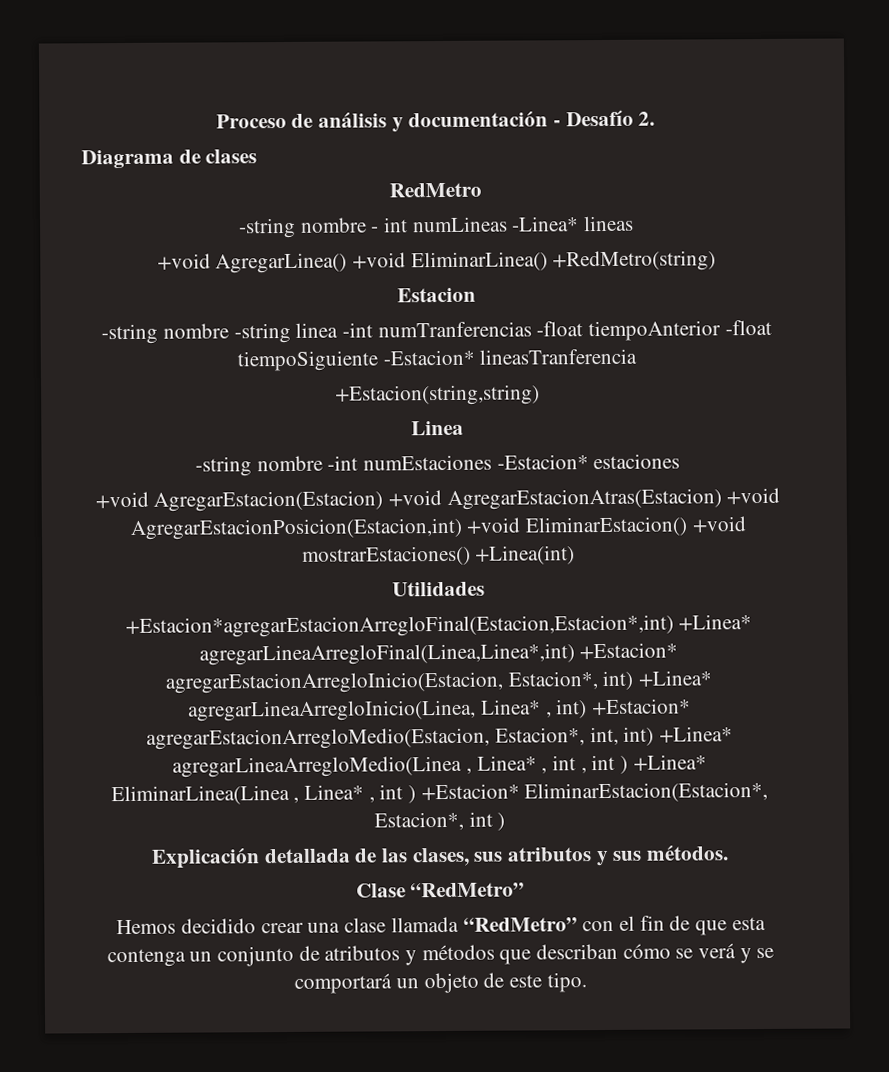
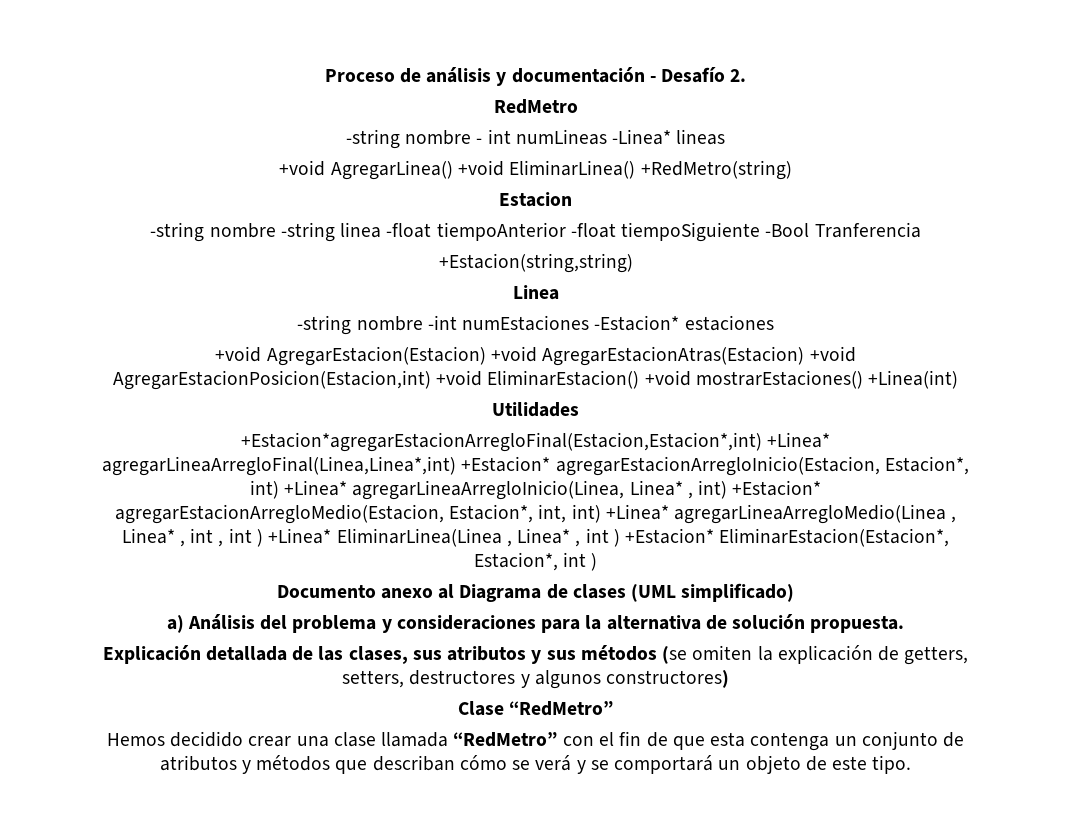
[81,149,258,169] // Diagrama de clases -> (747, 75) none
[342,321,532,338] -int numTranferencias -> (382, 230) none
[382,348,638,366] -Estacion* lineasTranferencia -> [765,222,921,238] -Bool Tranferencia
(506, 821) none -> [276,583,795,602] [166,614,905,633] // Documento anexo al Diagrama de clases (UML simplificado) // a) Análisis del problema y consideraciones para la alternativa de solución propuesta.
[646,844,730,861] métodos. -> [580,645,969,665] [341,670,730,689] métodos (se omiten la explicación de getters, setters, destructores y algunos constructores)

